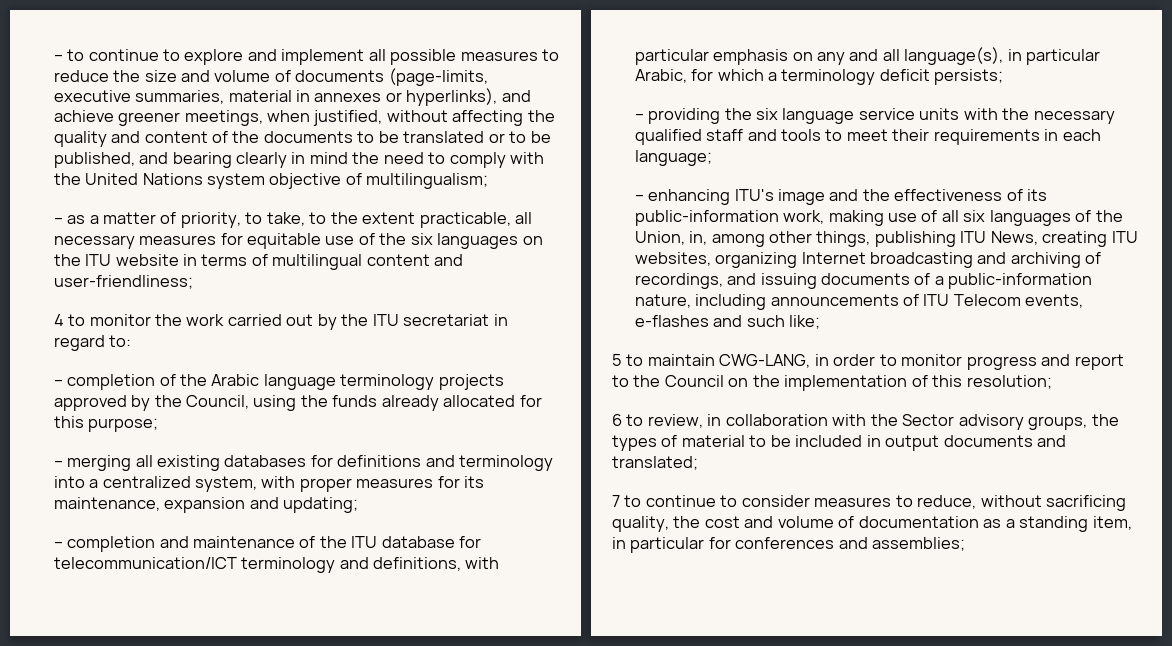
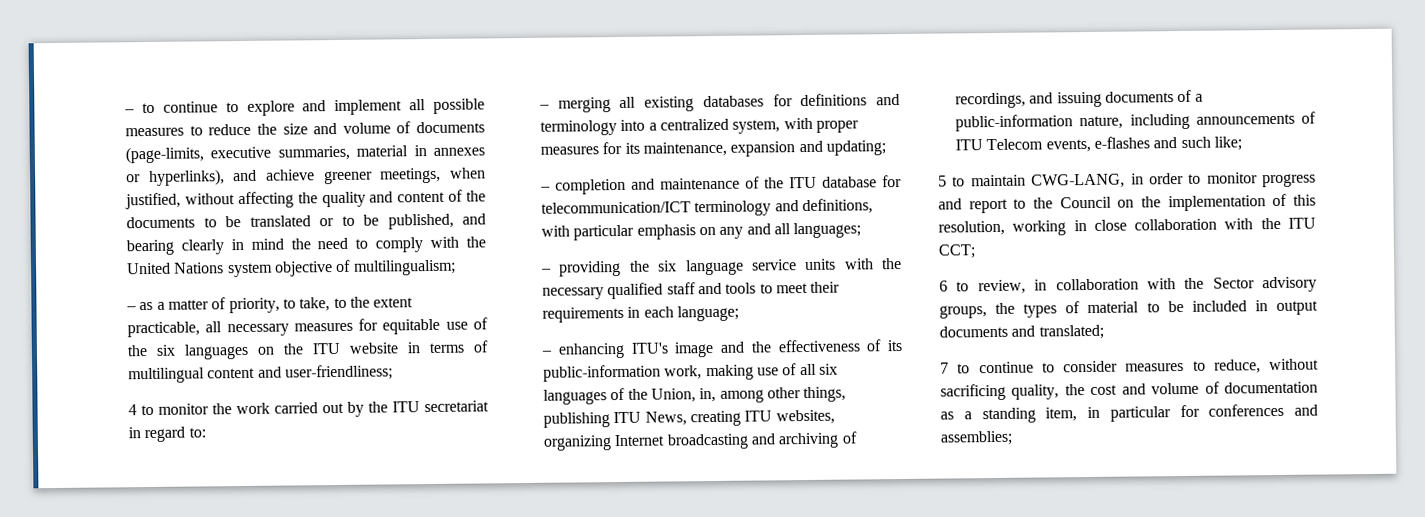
[53,374,504,390] [53,395,542,411] [53,416,159,432] // – completion of the Arabic language terminology projects approved by the Council, using the funds already allocated for this purpose; -> (206, 432) none
[904,47,1101,65] [634,69,1004,85] language(s), in particular Arabic, for which a terminology deficit persists; -> [793,222,862,239] languages;
[966,375,1052,389] resolution; -> [938,217,1316,236] [938,244,976,259] resolution, working in close collaboration with the ITU CCT;

